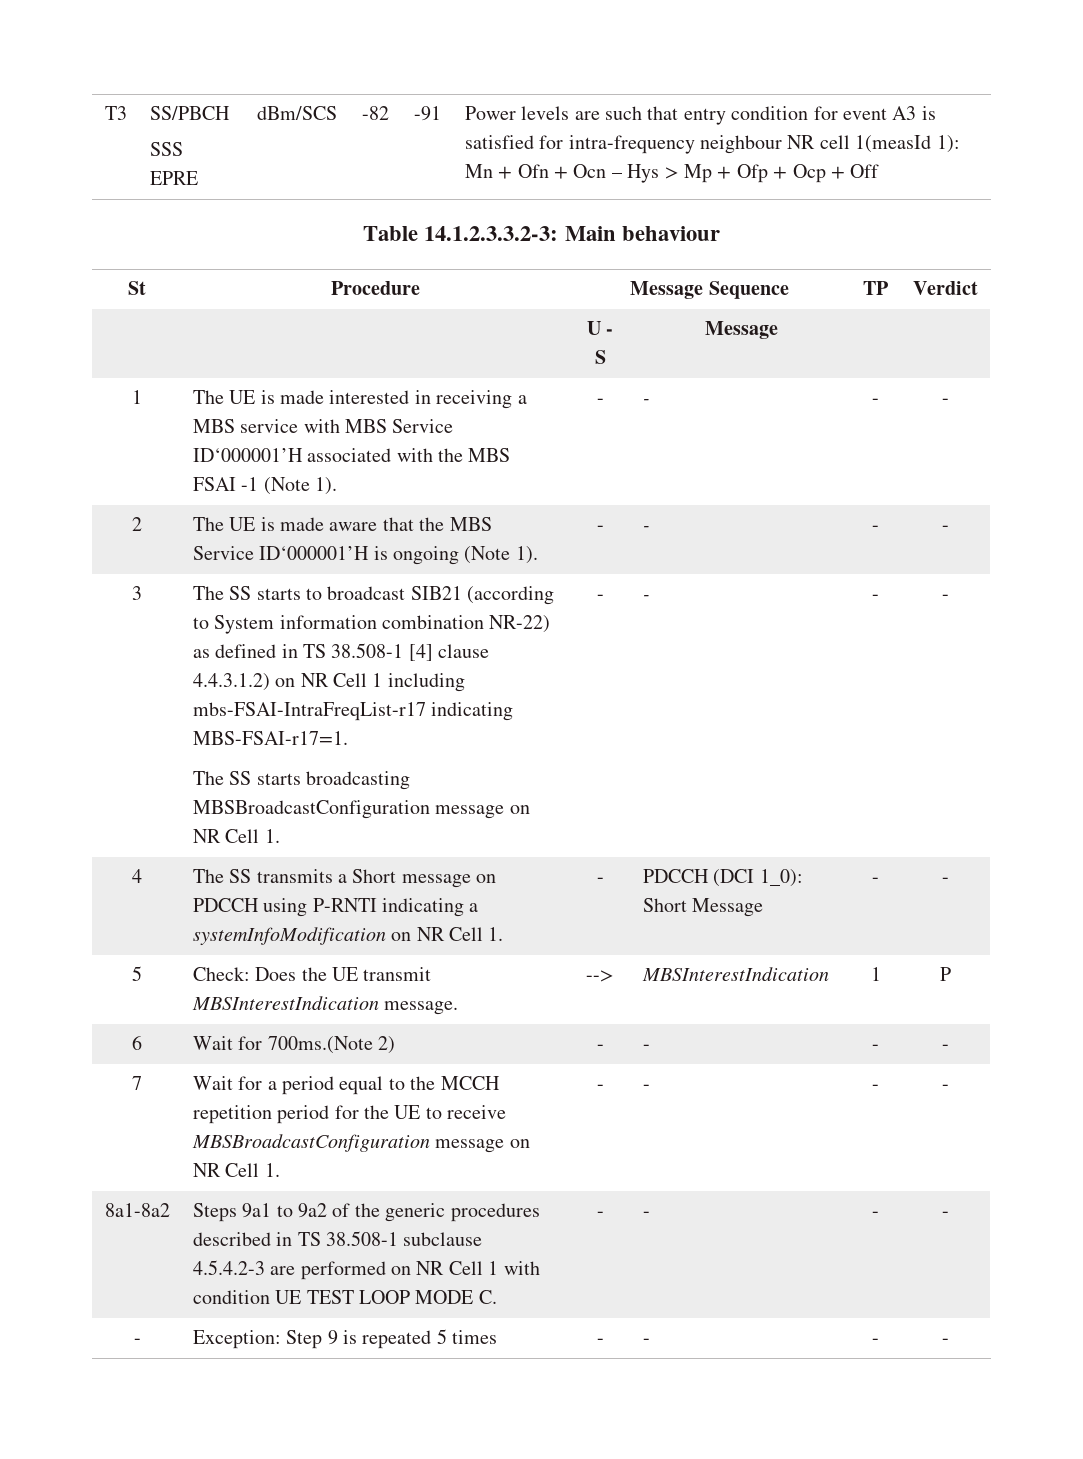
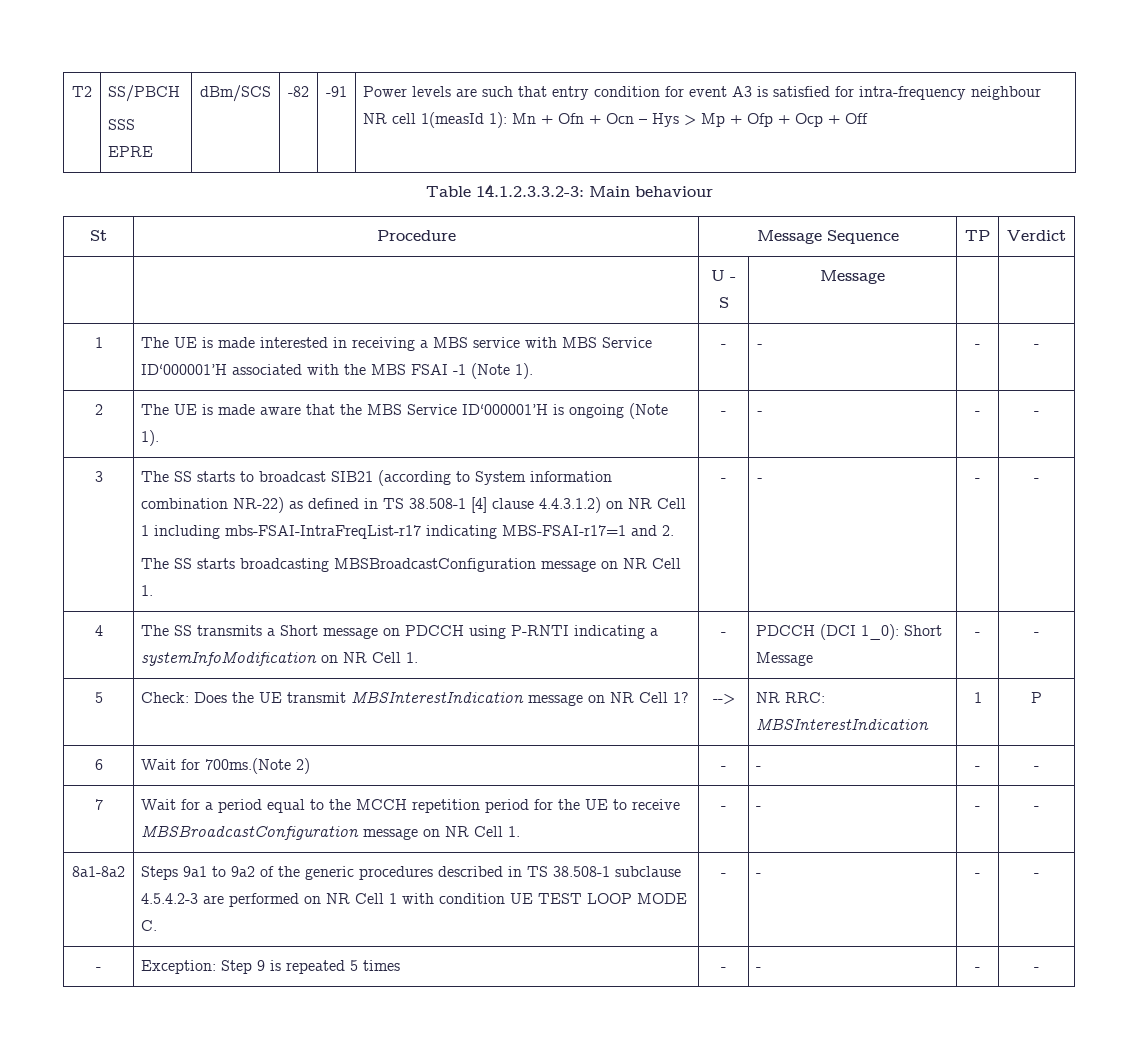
[104,106,127,120] T3 -> [72,86,92,97] T2
[192,731,348,745] MBS-FSAI-r17=1. -> [502,525,675,536] MBS-FSAI-r17=1 and 2.
[384,1001,459,1015] message. -> [528,692,690,706] message on NR Cell 1?
(614, 976) none -> [756,692,826,703] NR RRC:

